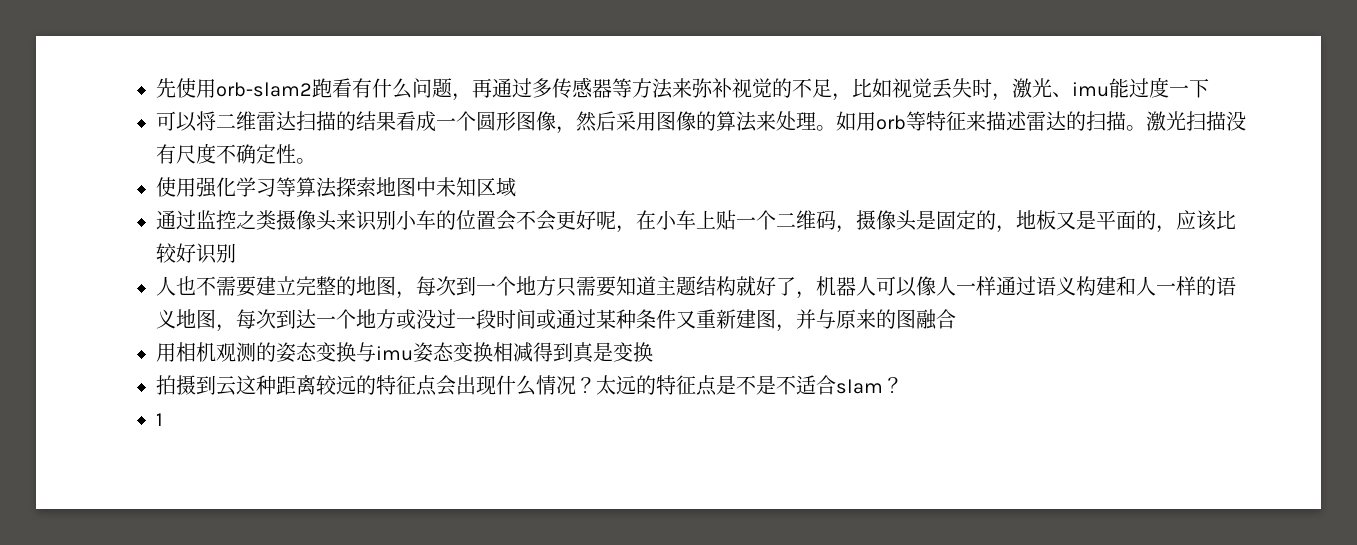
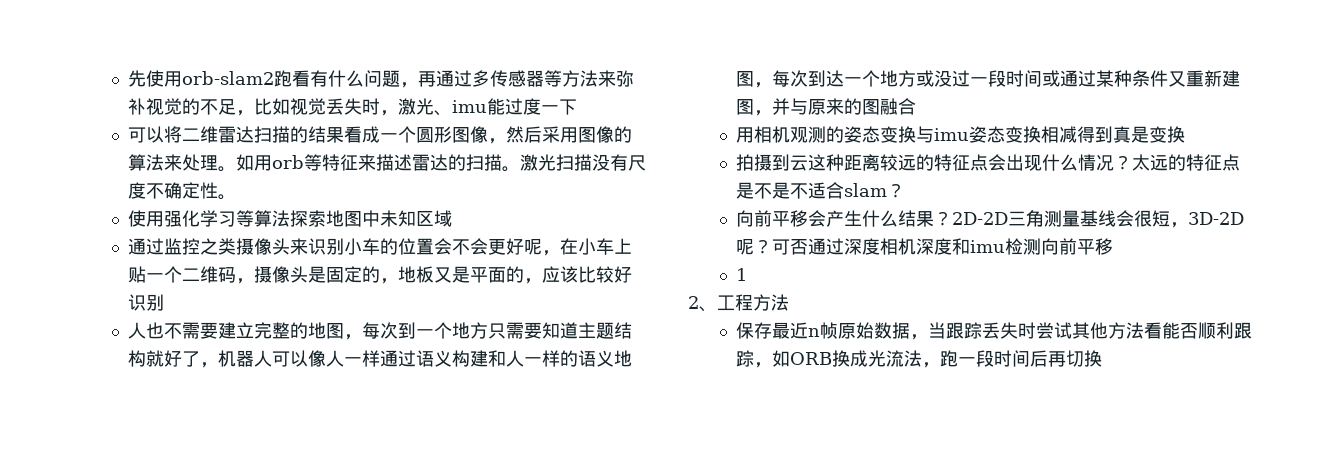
[155,413,163,426] 1 -> [735,210,1244,228] [735,238,1113,255] [735,268,747,281] [688,294,789,312] [735,322,1252,340] [735,350,1102,368] 向前平移会产生什么结果？2D-2D三角测量基线会很短，3D-2D呢？可否通过深度相机深度和imu检测向前平移 // 1 // 2、工程方法 // 保存最近n帧原始数据，当跟踪丢失时尝试其他方法看能否顺利跟踪，如ORB换成光流法，跑一段时间后再切换

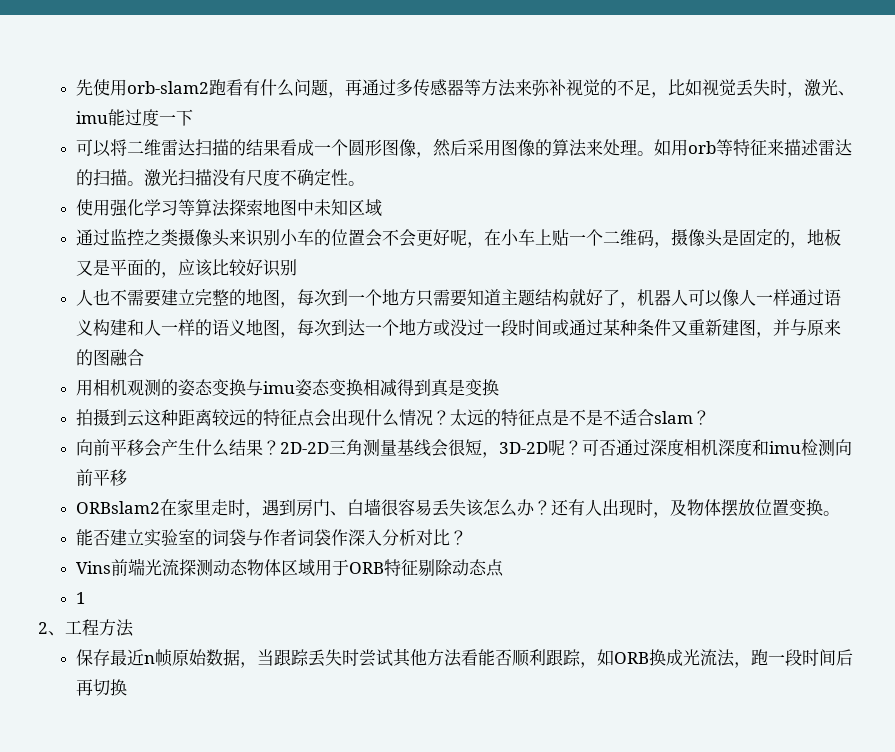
(1113, 246) none -> [76,499,841,518] [76,529,468,547] [76,558,505,577] // ORBslam2在家里走时，遇到房门、白墙很容易丢失该怎么办？还有人出现时，及物体摆放位置变换。 // 能否建立实验室的词袋与作者词袋作深入分析对比？ // Vins前端光流探测动态物体区域用于ORB特征剔除动态点

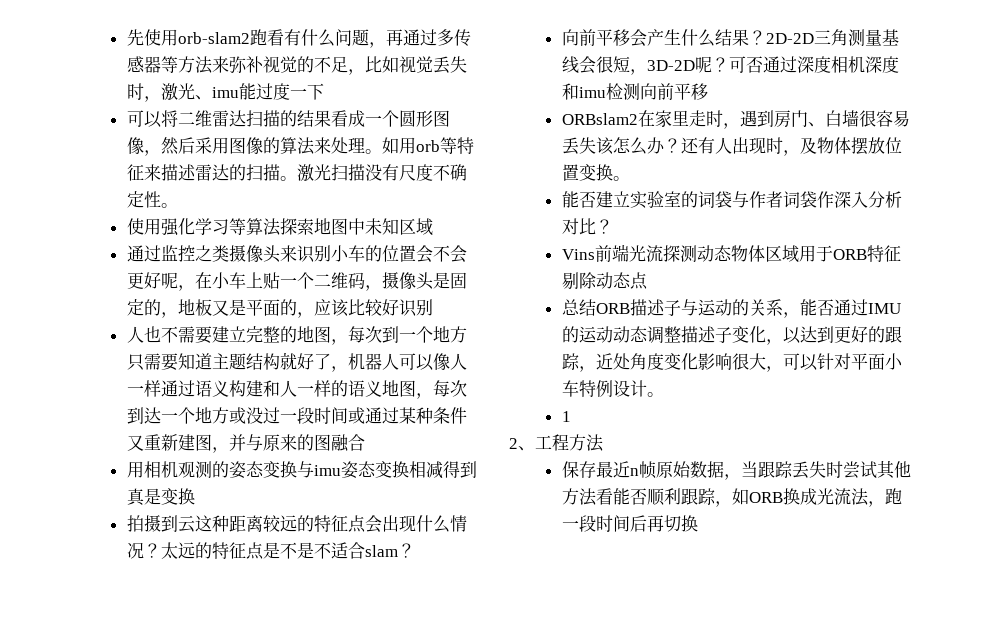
(505, 568) none -> [561,299,901,318] [561,326,902,345] [561,353,903,372] [561,380,664,398] // 总结ORB描述子与运动的关系，能否通过IMU的运动动态调整描述子变化，以达到更好的跟踪，近处角度变化影响很大，可以针对平面小车特例设计。

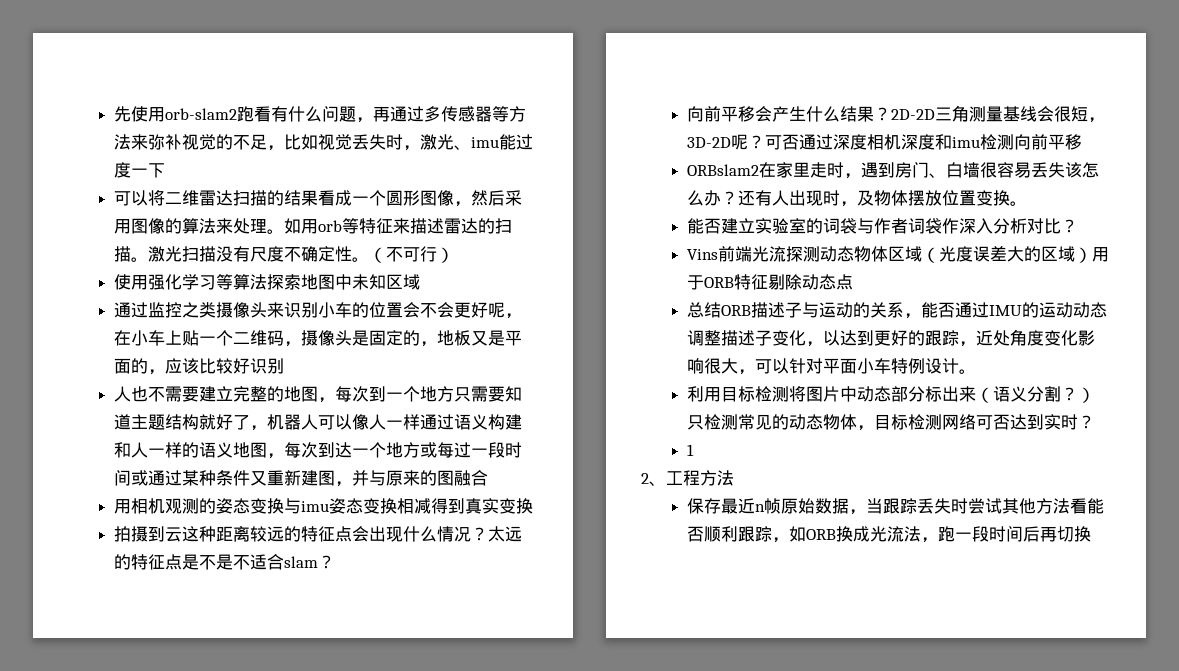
(178, 205) none -> [369,246,455,263] （不可行）
[245,407,263,424] 没 -> [437,442,455,458] 每
[143,488,161,505] 是 -> [482,498,500,514] 实
(799, 254) none -> [922,246,1093,263] （光度误差大的区域）
(664, 394) none -> [687,386,1096,403] [687,414,1096,431] // 利用目标检测将图片中动态部分标出来（语义分割？）只检测常见的动态物体，目标检测网络可否达到实时？

